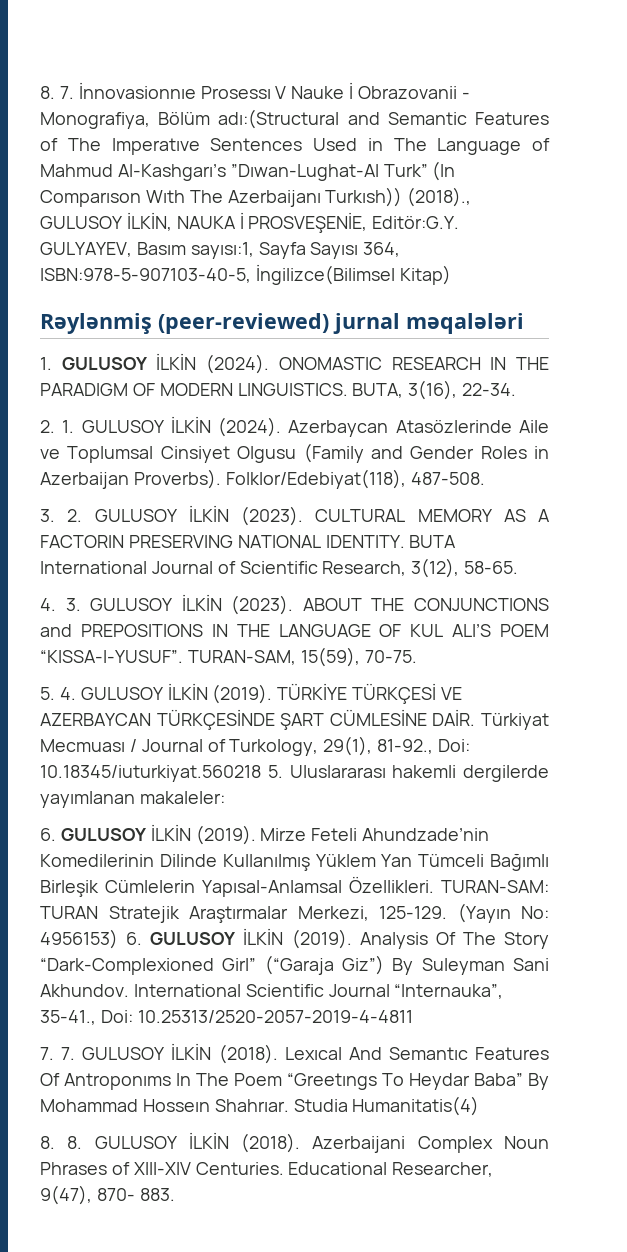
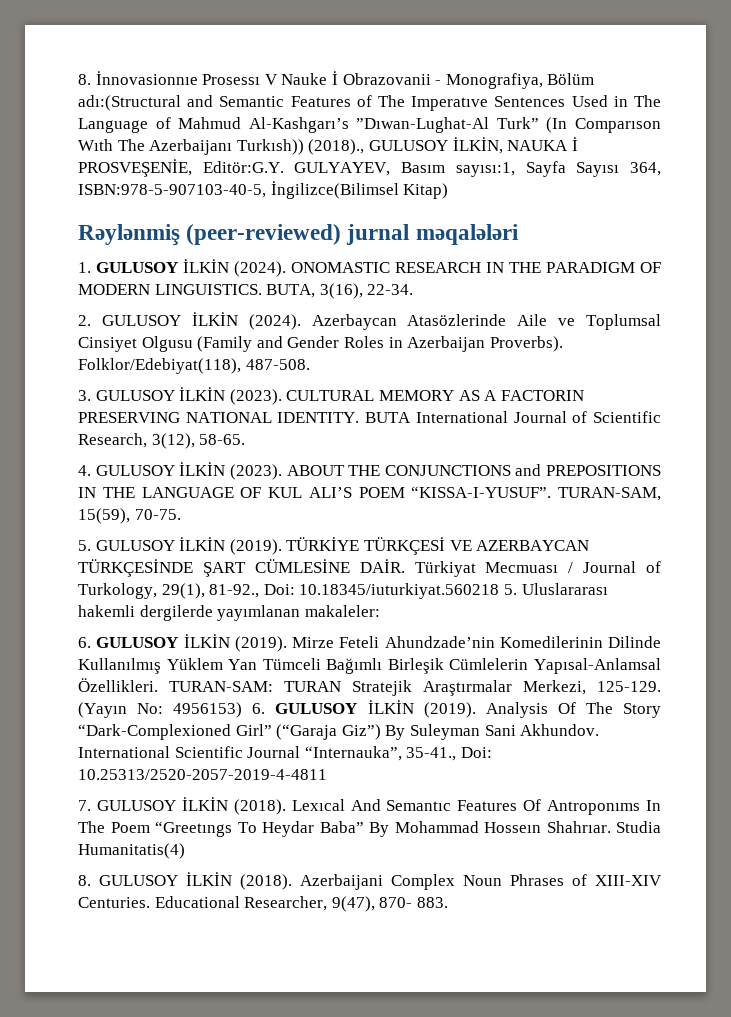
[40,86,74,99] 8. 7. -> [78,74,91,85] 8.
[62,420,75,433] 1. -> (91, 320) none
[67,509,83,522] 2. -> (91, 395) none
[65,598,81,611] 3. -> (91, 470) none
[59,687,76,700] 4. -> (91, 545) none
[61,1047,76,1060] 7. -> (91, 805) none
[67,1136,83,1149] 8. -> (91, 880) none

